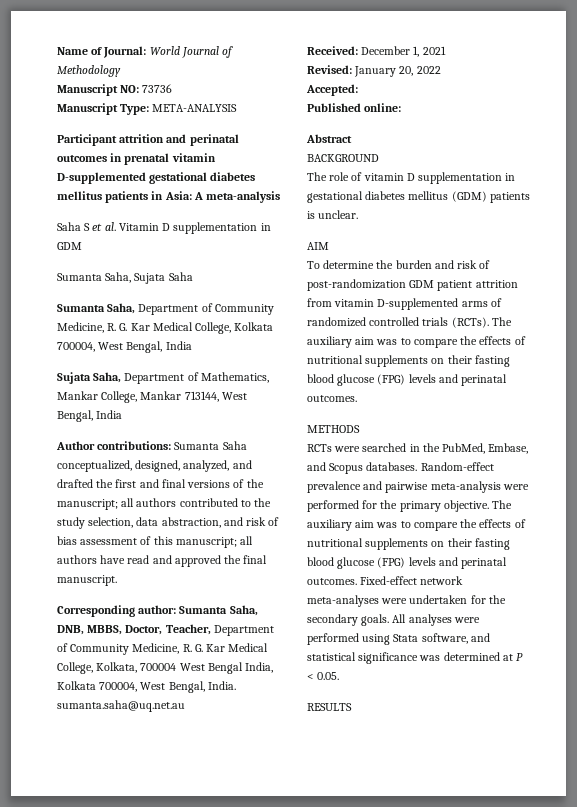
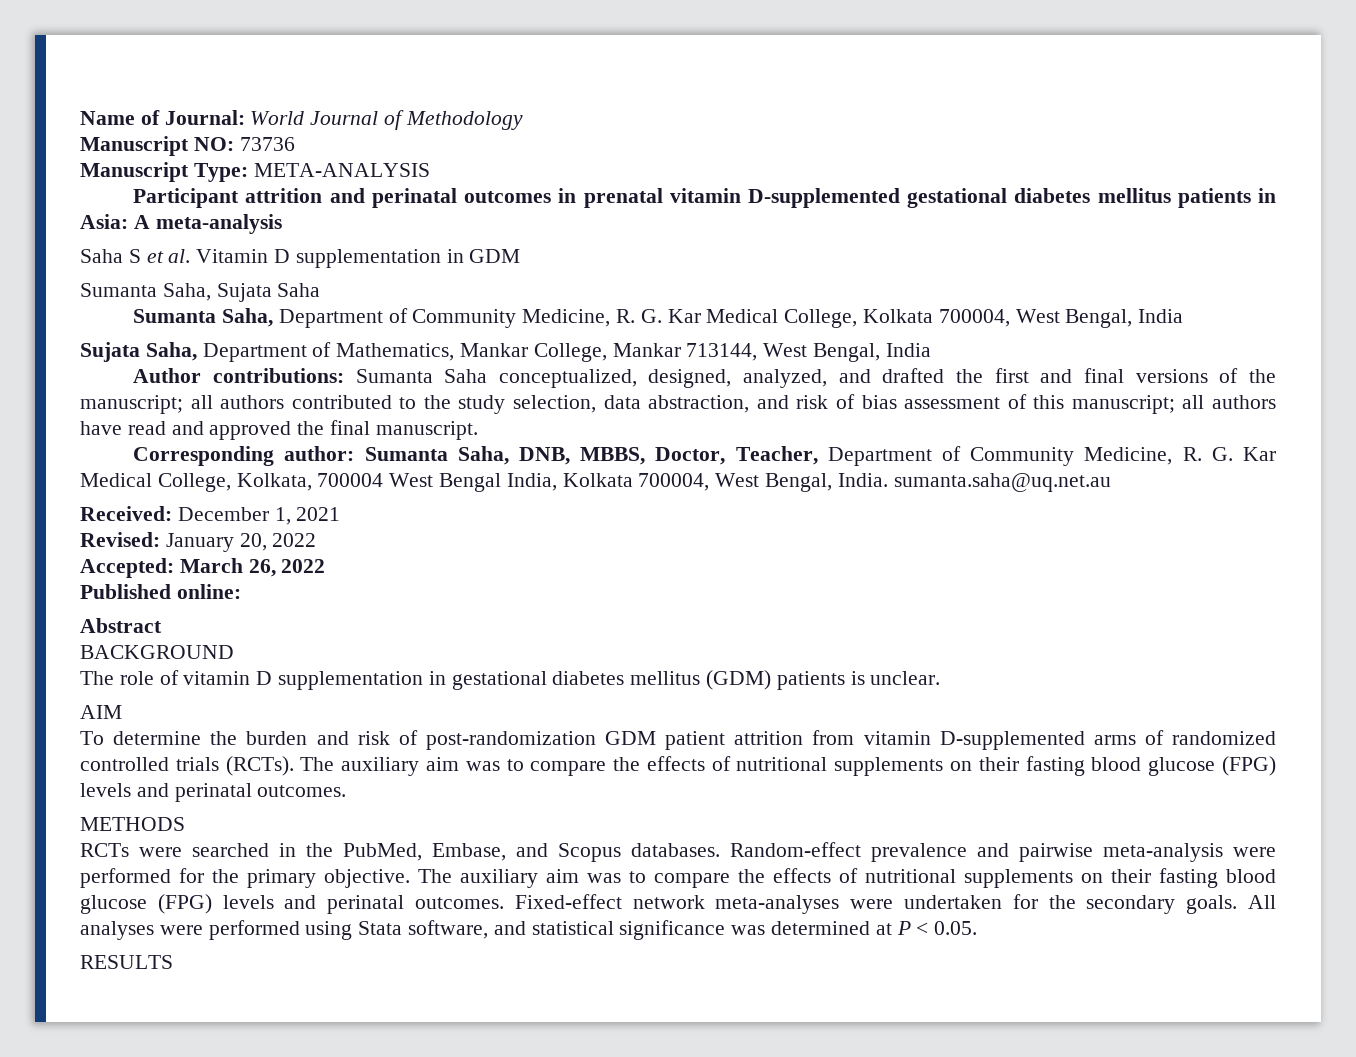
(358, 90) none -> [179,558,326,577] March 26, 2022

